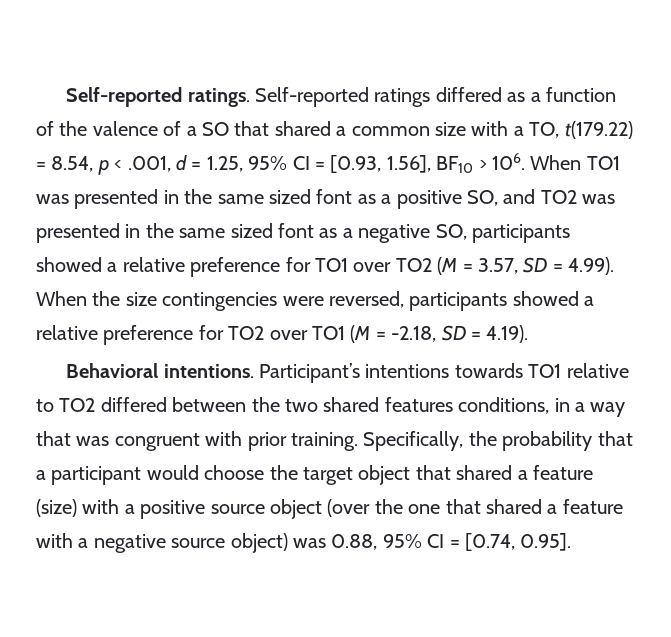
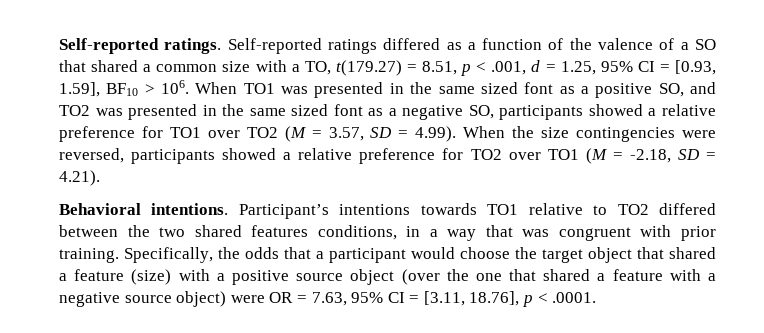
[564,121,633,139] [36,156,94,172] t(179.22) = 8.54, -> [335,60,457,76] t(179.27) = 8.51,
[386,155,431,173] 1.56], -> [59,82,100,97] 1.59],
[486,325,529,343] 4.19). -> [59,170,100,186] 4.21).
[502,431,593,451] probability -> [245,247,279,259] odds
[293,533,572,551] was 0.88, 95% CI = [0.74, 0.95]. -> [230,291,597,307] were OR = 7.63, 95% CI = [3.11, 18.76], p < .0001.

